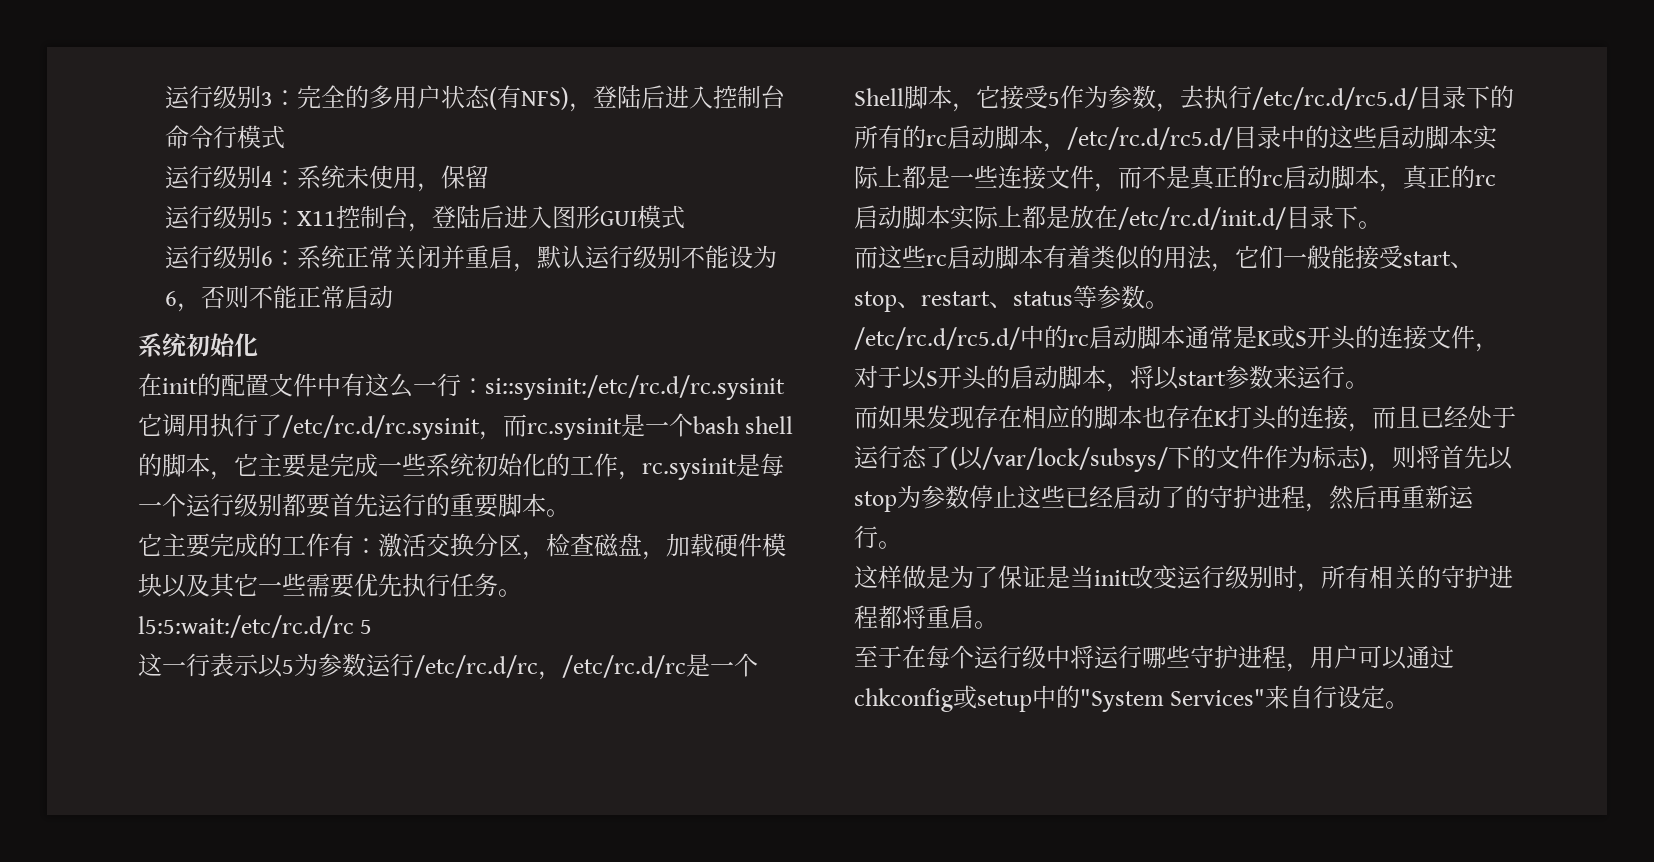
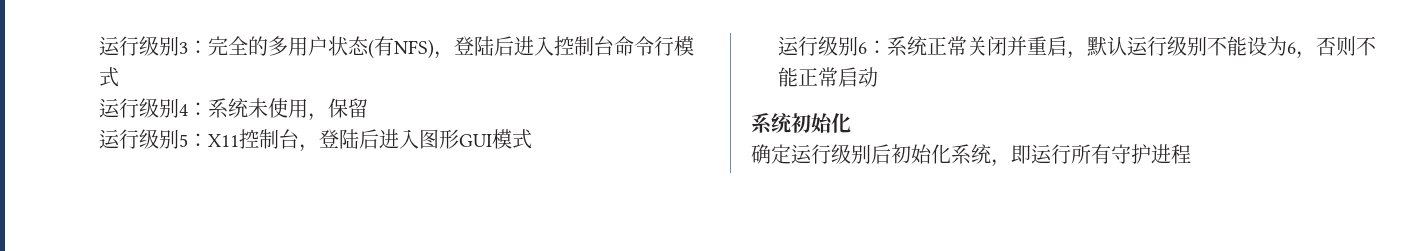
[138,373,785,400] [138,413,794,440] [138,453,784,480] [138,493,570,518] [138,533,786,560] [138,573,522,598] [138,615,373,638] [138,653,758,680] [854,85,1514,112] [854,125,1497,152] [854,165,1496,192] [854,205,1382,230] [854,245,1474,272] [854,285,1169,312] [854,325,1499,352] [854,365,1369,392] [854,405,1516,432] [854,445,1513,472] [854,485,1474,512] [854,525,902,549] [854,565,1513,592] [854,605,998,629] [854,645,1454,672] [854,685,1410,712] 在init的配置文件中有这么一行：si::sysinit:/etc/rc.d/rc.sysinit它调用执行了/etc/rc.d/rc.sysinit，而rc.sysinit是一个bash shell的脚本，它主要是完成一些系统初始化的工作，rc.sysinit是每一个运行级别都要首先运行的重要脚本。 // 它主要完成的工作有：激活交换分区，检查磁盘，加载硬件模块以及其它一些需要优先执行任务。 // l5:5:wait:/etc/rc.d/rc 5 // 这一行表示以5为参数运行/etc/rc.d/rc，/etc/rc.d/rc是一个Shell脚本，它接受5作为参数，去执行/etc/rc.d/rc5.d/目录下的所有的rc启动脚本，/etc/rc.d/rc5.d/目录中的这些启动脚本实际上都是一些连接文件，而不是真正的rc启动脚本，真正的rc启动脚本实际上都是放在/etc/rc.d/init.d/目录下。 // 而这些rc启动脚本有着类似的用法，它们一般能接受start、stop、restart、status等参数。 // /etc/rc.d/rc5.d/中的rc启动脚本通常是K或S开头的连接文件，对于以S开头的启动脚本，将以start参数来运行。 // 而如果发现存在相应的脚本也存在K打头的连接，而且已经处于运行态了(以/var/lock/subsys/下的文件作为标志)，则将首先以stop为参数停止这些已经启动了的守护进程，然后再重新运行。 // 这样做是为了保证是当init改变运行级别时，所有相关的守护进程都将重启。 // 至于在每个运行级中将运行哪些守护进程，用户可以通过chkconfig或setup中的"System Services"来自行设定。 -> [751,144,1191,167] 确定运行级别后初始化系统，即运行所有守护进程

